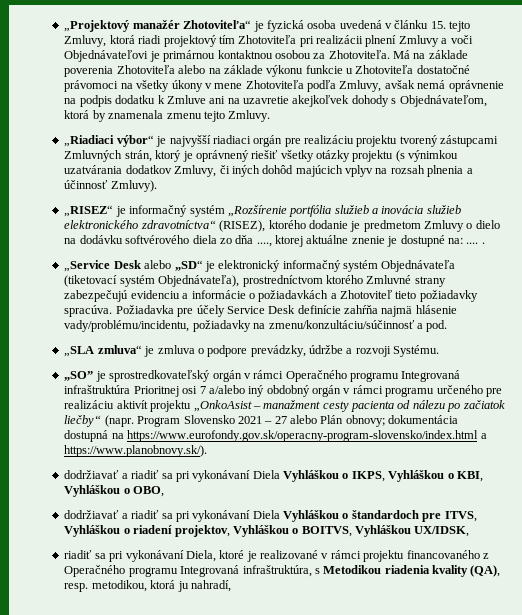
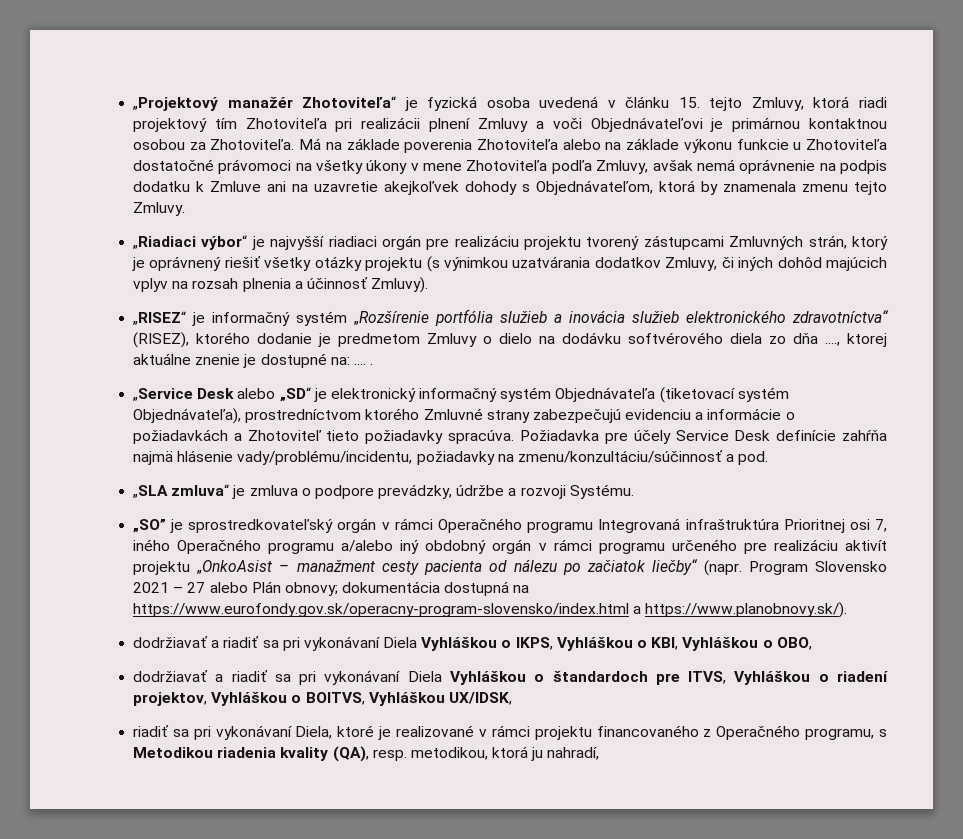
[199,386,206,394] 7 -> [874,519,887,532] [132,539,335,554] 7, iného Operačného programu
[128,565,312,577] programu Integrovaná infraštruktúra, -> [805,728,875,740] programu,

